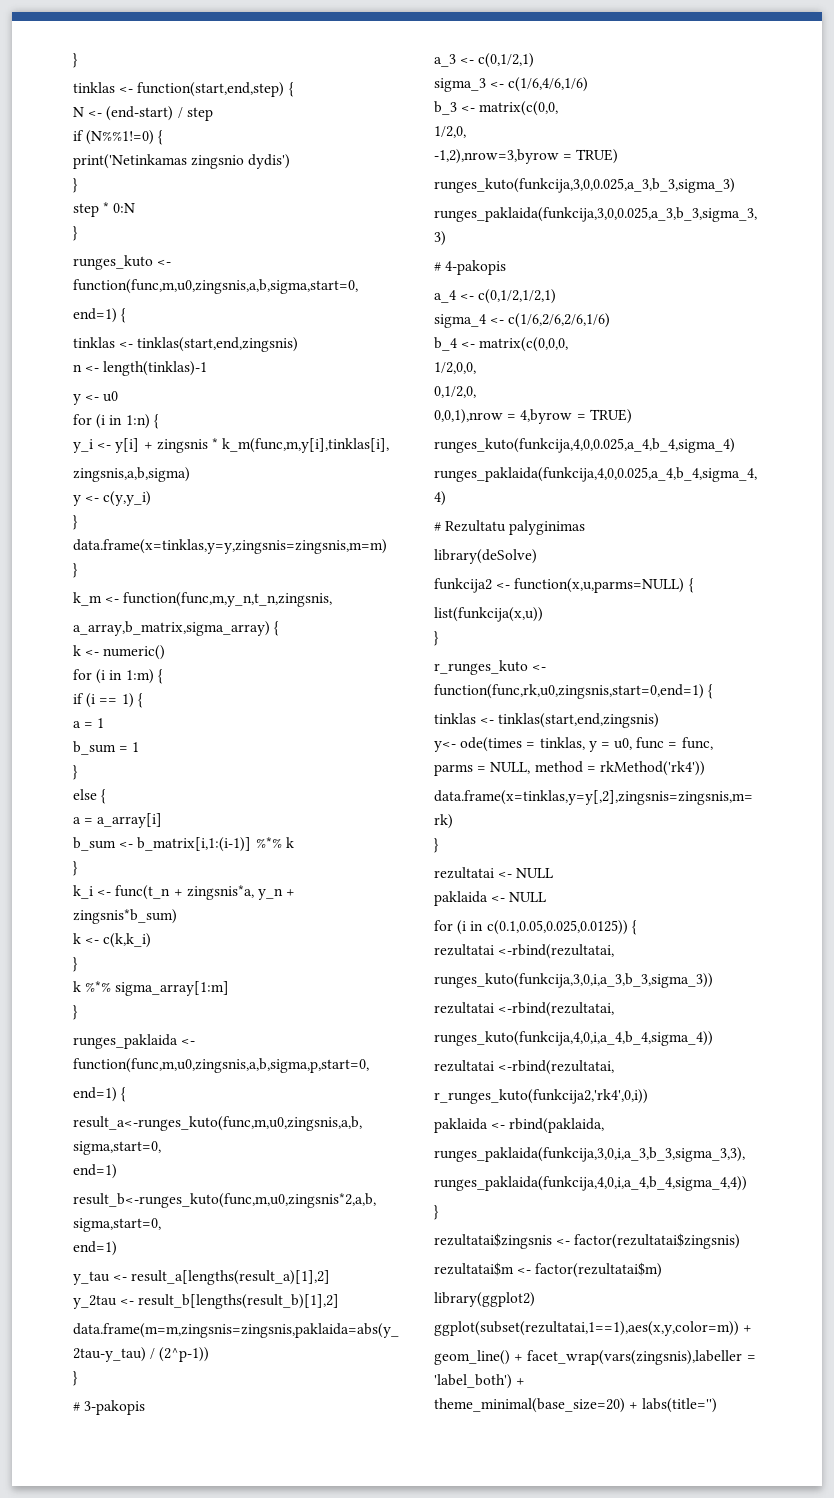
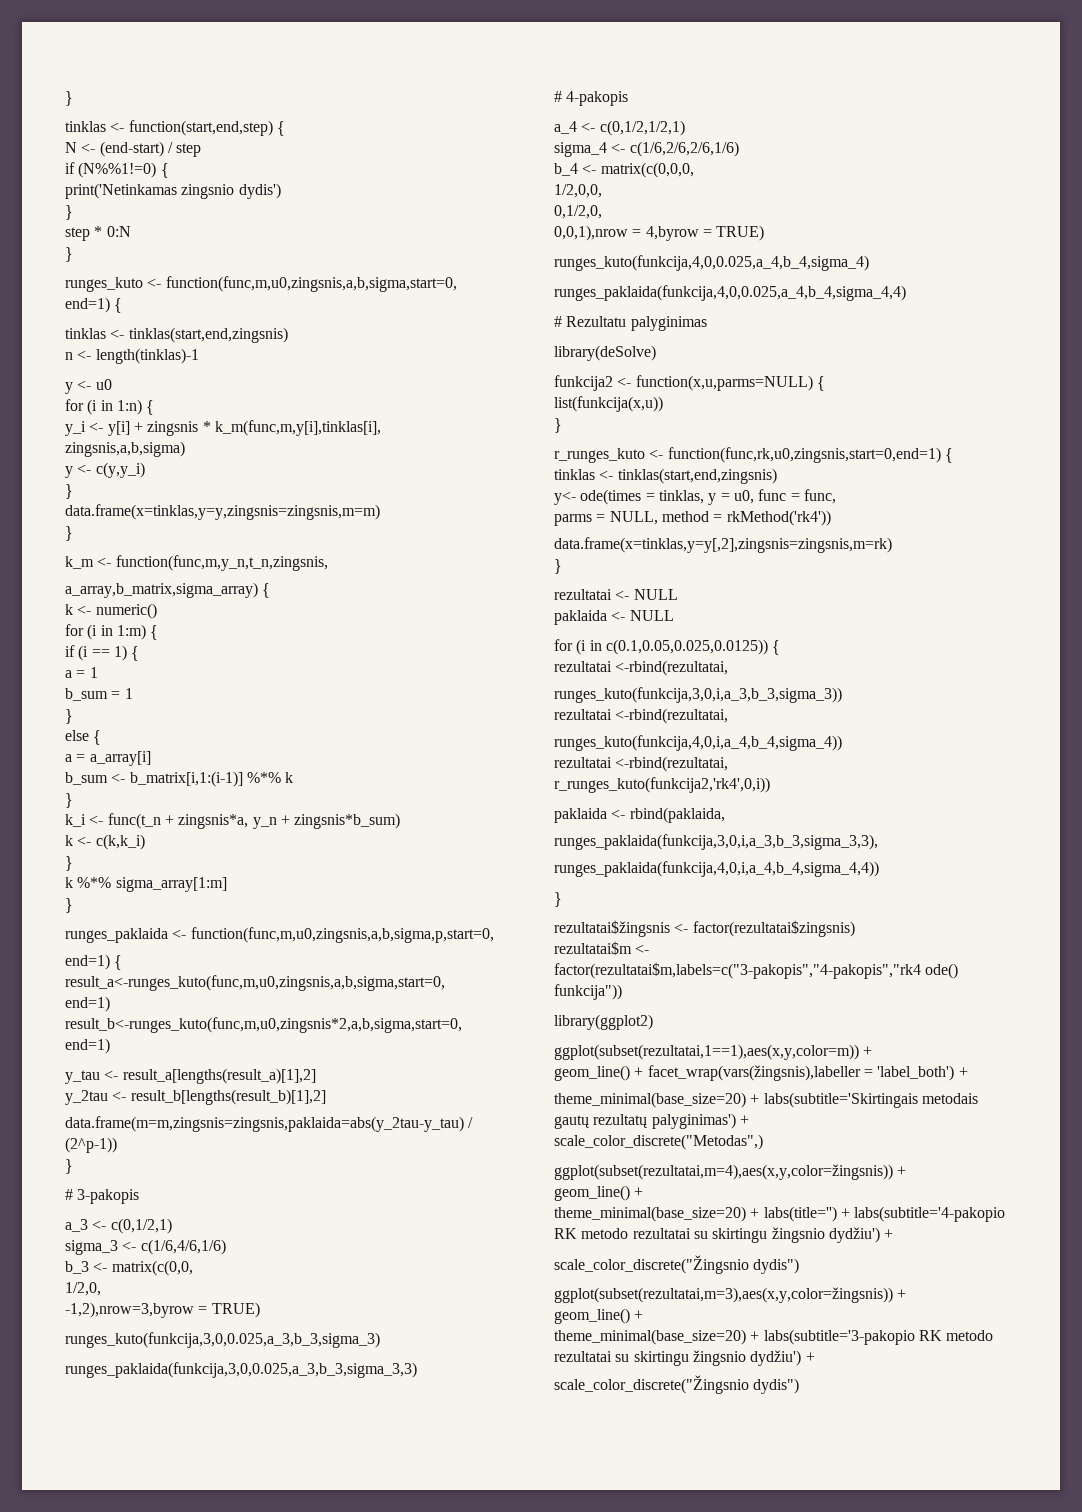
[434,1233,552,1249] rezultatai$zingsnis -> [554,920,670,937] rezultatai$žingsnis
[535,1262,663,1278] factor(rezultatai$m) -> [554,962,959,979] [554,984,622,1000] factor(rezultatai$m,labels=c("3-pakopis","4-pakopis","rk4 ode() funkcija"))
[527,1350,743,1365] facet_wrap(vars(zingsnis),labeller -> [647,1065,861,1081] facet_wrap(vars(žingsnis),labeller
[642,1398,718,1413] labs(title='') -> [763,1092,978,1108] [554,1113,749,1129] [554,1134,763,1150] [554,1164,907,1180] [554,1185,644,1201] [554,1206,1006,1222] [554,1227,894,1243] [554,1255,800,1274] [554,1287,907,1303] [554,1308,644,1324] [554,1329,994,1345] [554,1350,815,1366] [554,1375,800,1394] labs(subtitle='Skirtingais metodais gautų rezultatų palyginimas') + // scale_color_discrete("Metodas",) // ggplot(subset(rezultatai,m=4),aes(x,y,color=žingsnis)) + // geom_line() + // theme_minimal(base_size=20) + labs(title='') + labs(subtitle='4-pakopio RK metodo rezultatai su skirtingu žingsnio dydžiu') + // scale_color_discrete("Žingsnio dydis") // ggplot(subset(rezultatai,m=3),aes(x,y,color=žingsnis)) + // geom_line() + // theme_minimal(base_size=20) + labs(subtitle='3-pakopio RK metodo rezultatai su skirtingu žingsnio dydžiu') + // scale_color_discrete("Žingsnio dydis")

